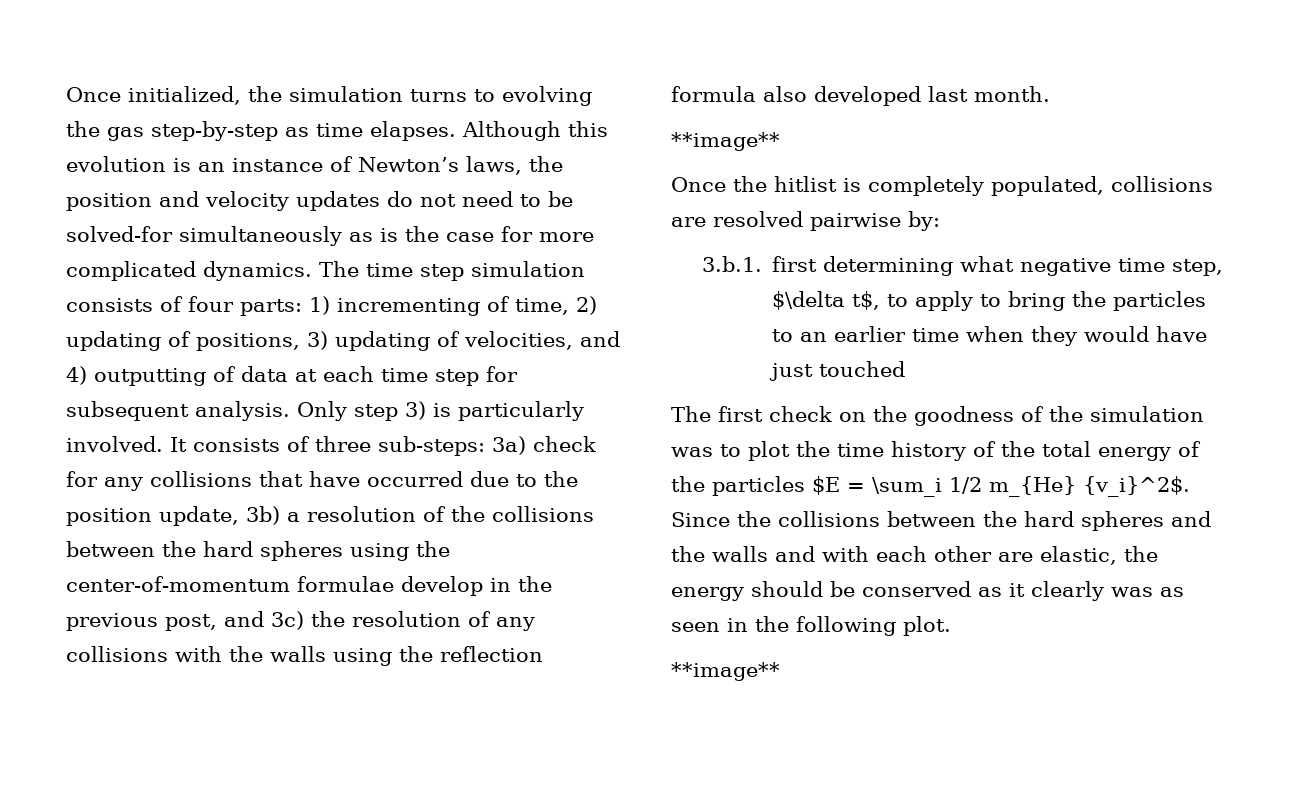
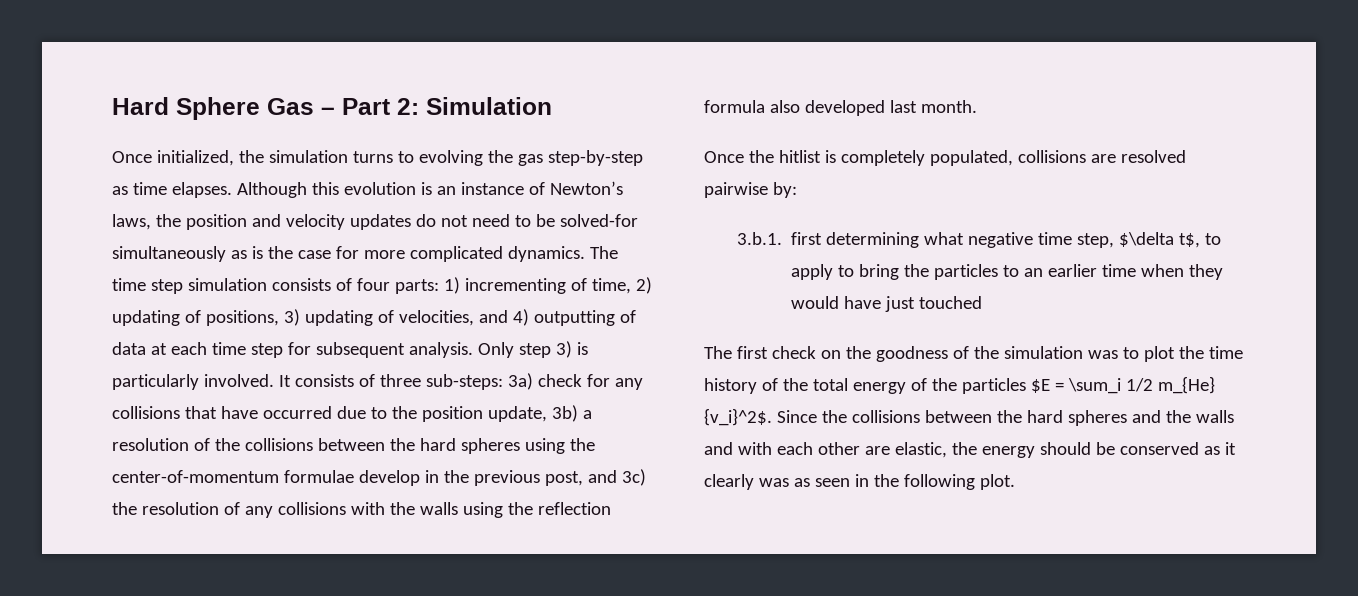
(66, 94) none -> [112,97,552,120] Hard Sphere Gas – Part 2: Simulation //
[671,132,780,151] // **image** -> (977, 106) none
[671,662,780,681] // **image** -> (1015, 482) none

